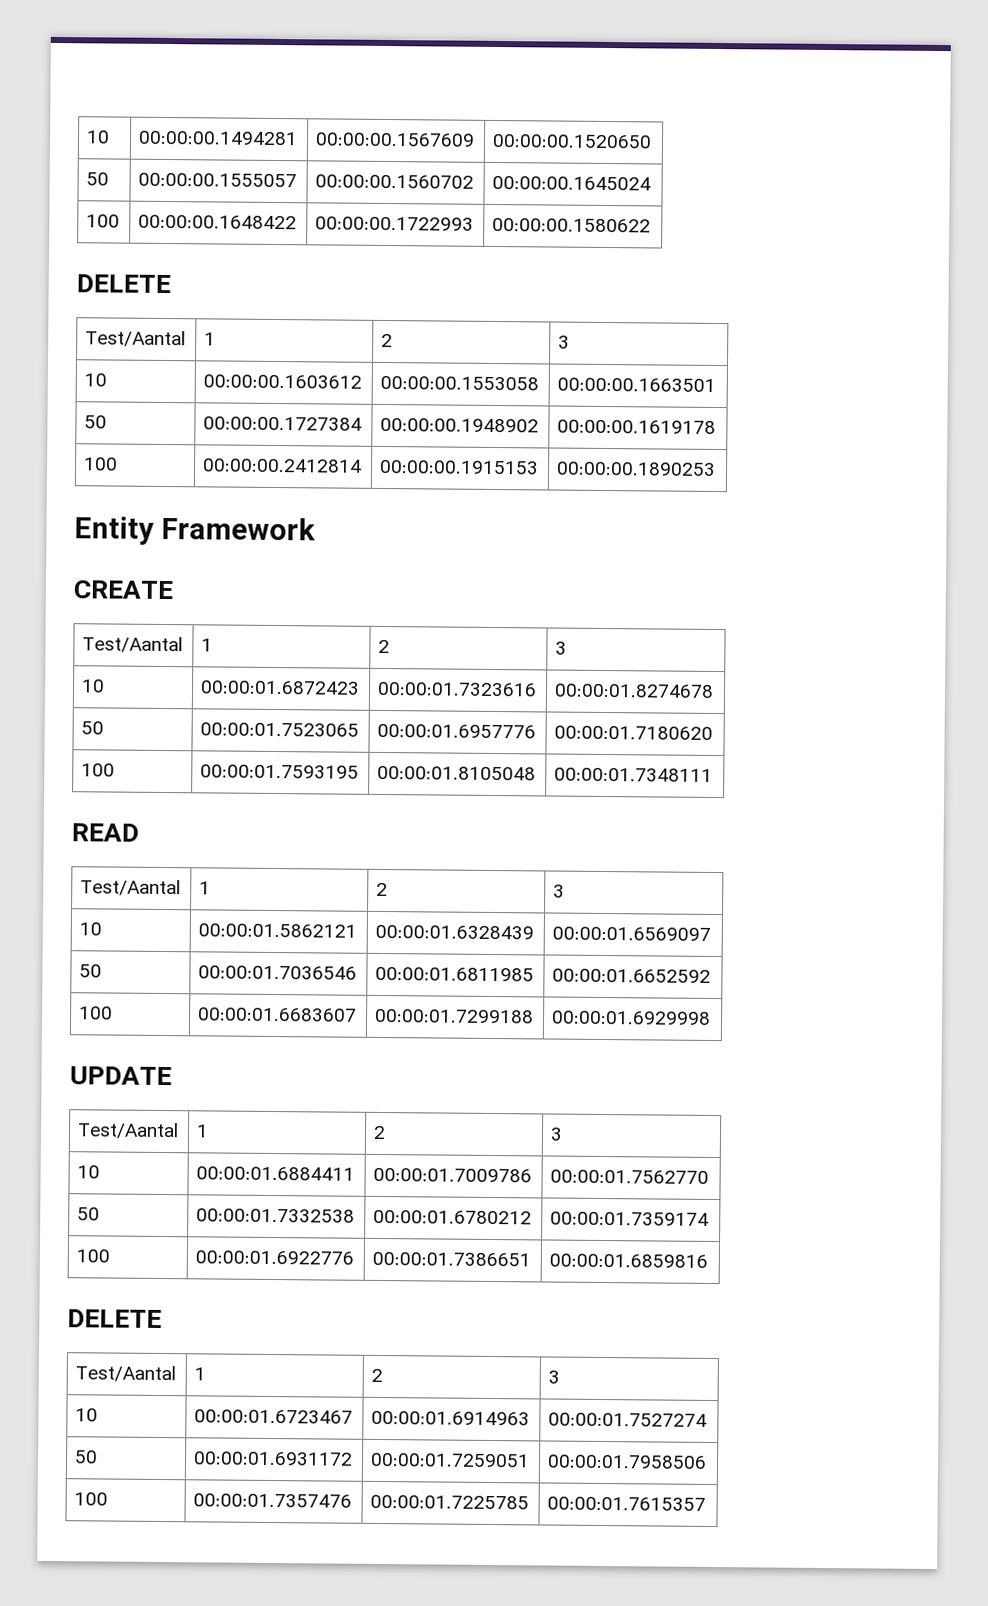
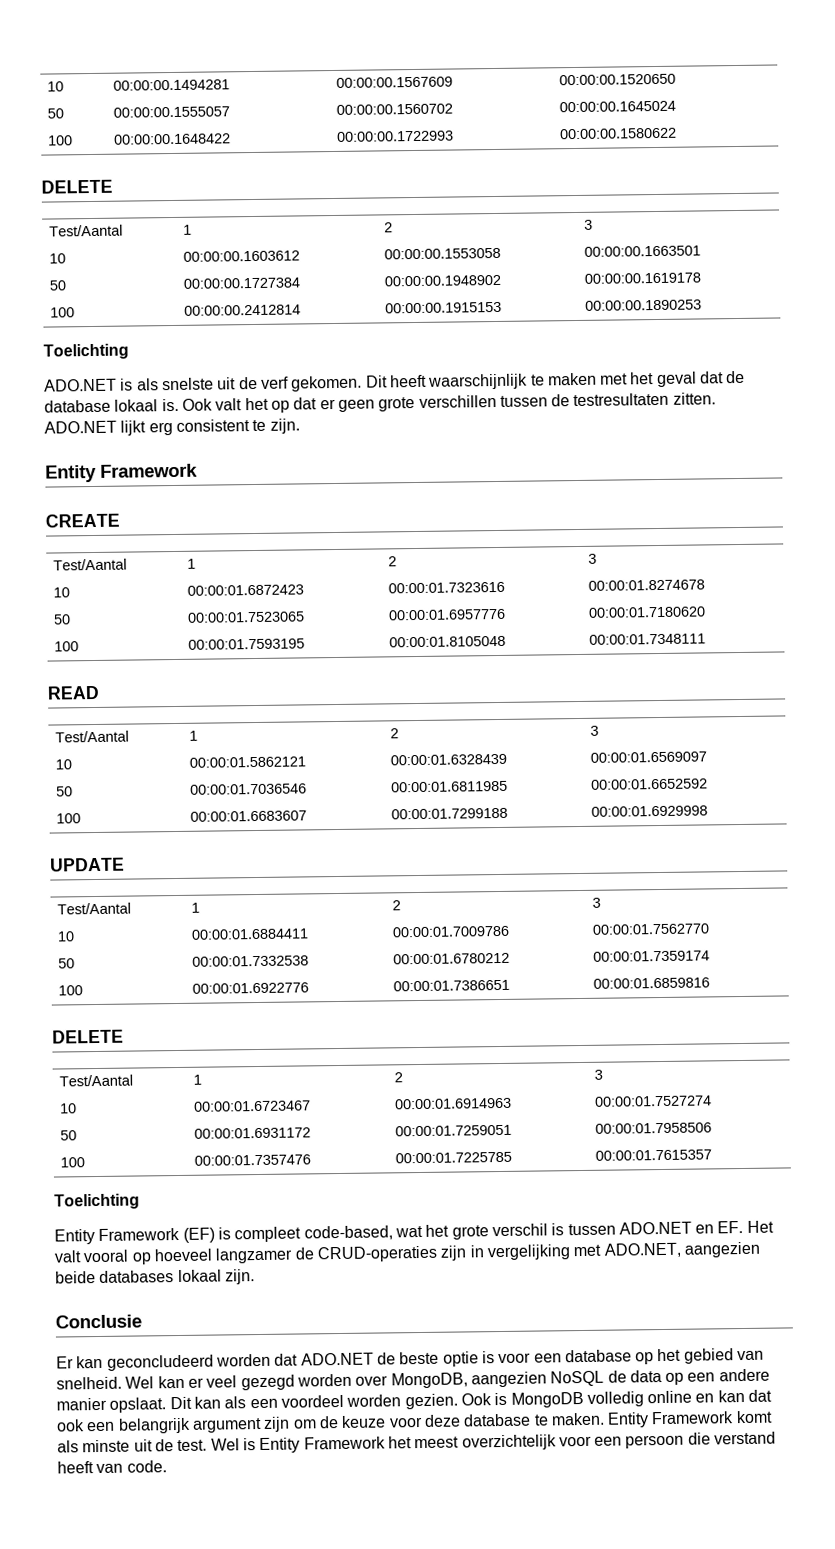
(717, 469) none -> [43,343,129,360] [44,370,746,392] [44,392,716,413] [44,418,300,436] // Toelichting // ADO.NET is als snelste uit de verf gekomen. Dit heeft waarschijnlijk te maken met het geval dat de database lokaal is. Ook valt het op dat er geen grote verschillen tussen de testresultaten zitten. ADO.NET lijkt erg consistent te zijn.
(707, 1503) none -> [54,1193,140,1210] [54,1220,774,1245] [54,1241,761,1265] [55,1269,255,1285] [55,1314,142,1329] [56,1348,765,1371] [56,1368,770,1391] [56,1389,773,1413] [56,1410,773,1434] [57,1431,777,1454] [57,1460,167,1474] // Toelichting // Entity Framework (EF) is compleet code-based, wat het grote verschil is tussen ADO.NET en EF. Het valt vooral op hoeveel langzamer de CRUD-operaties zijn in vergelijking met ADO.NET, aangezien beide databases lokaal zijn. // Conclusie // Er kan geconcludeerd worden dat ADO.NET de beste optie is voor een database op het gebied van snelheid. Wel kan er veel gezegd worden over MongoDB, aangezien NoSQL de data op een andere manier opslaat. Dit kan als een voordeel worden gezien. Ook is MongoDB volledig online en kan dat ook een belangrijk argument zijn om de keuze voor deze database te maken. Entity Framework komt als minste uit de test. Wel is Entity Framework het meest overzichtelijk voor een persoon die verstand heeft van code.

